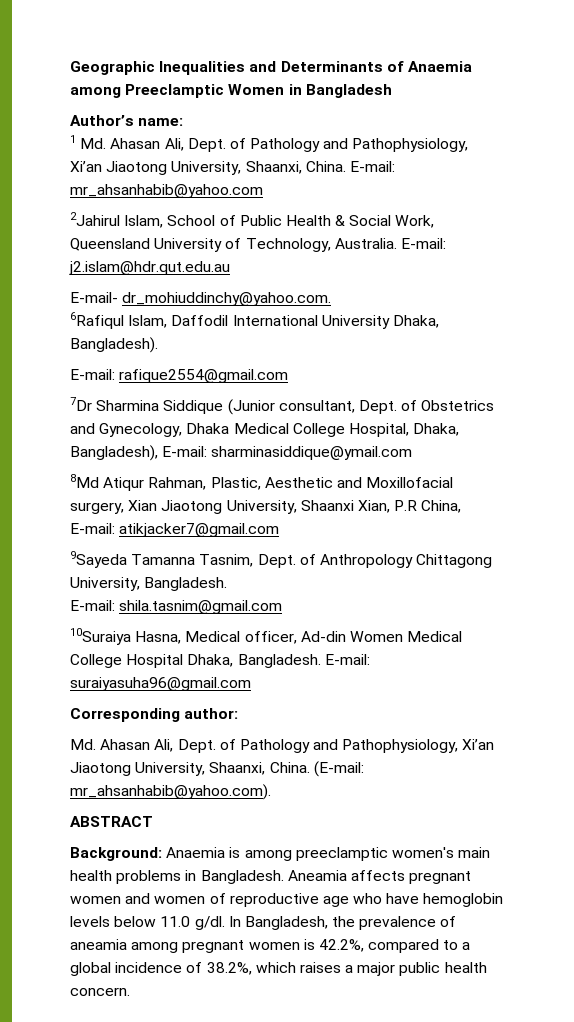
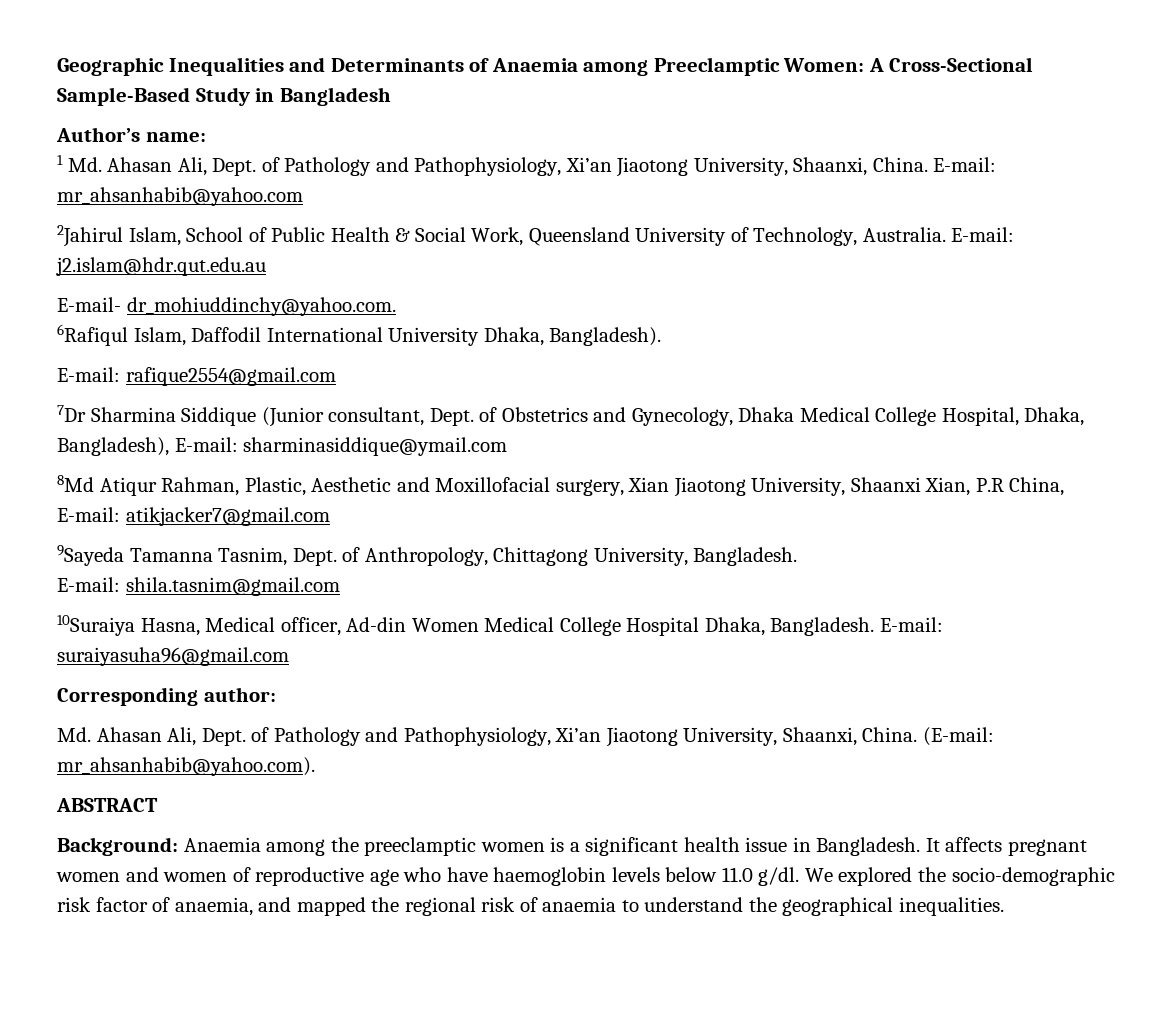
[228,84,285,95] Women -> [783,57,1034,72] [57,87,250,106] Women: A Cross-Sectional Sample-Based Study
[319,554,413,568] Anthropology -> [364,547,488,566] Anthropology,
[229,847,491,861] [70,870,182,884] is among preeclamptic women's main health problems -> [266,837,788,856] among the preeclamptic women is a significant health issue
[287,870,347,881] Aneamia -> [925,838,940,852] It
[423,893,504,907] hemoglobin -> [493,867,607,886] haemoglobin
[228,916,457,930] [70,939,471,953] [70,962,487,976] [70,987,130,996] In Bangladesh, the prevalence of aneamia among pregnant women is 42.2%, compared to a global incidence of 38.2%, which raises a major public health concern. -> [804,867,1115,886] [57,897,1005,916] We explored the socio-demographic risk factor of anaemia, and mapped the regional risk of anaemia to understand the geographical inequalities.

